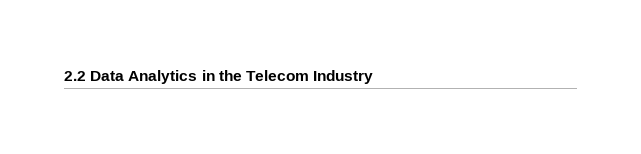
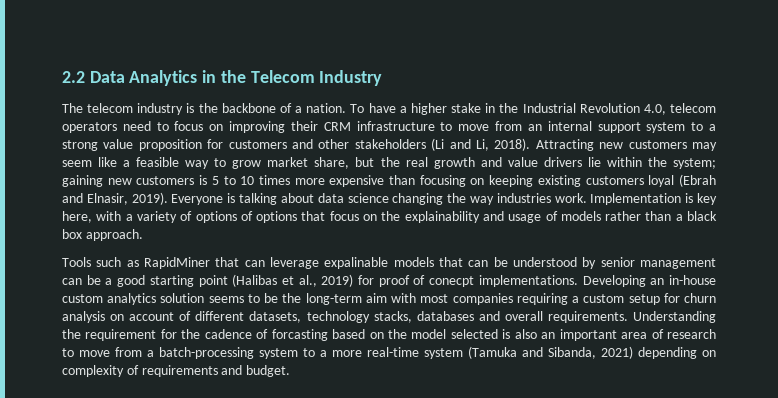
(374, 77) none -> [62,103,716,115] [62,121,717,133] [62,138,717,151] [62,157,716,169] [62,174,717,187] [62,192,717,205] [62,211,717,223] [62,229,143,241] [62,257,716,269] [62,274,716,287] [62,293,717,305] [62,311,716,323] [62,329,717,341] [62,346,716,359] [62,365,291,377] // The telecom industry is the backbone of a nation. To have a higher stake in the Industrial Revolution 4.0, telecom operators need to focus on improving their CRM infrastructure to move from an internal support system to a strong value proposition for customers and other stakeholders (Li and Li, 2018). Attracting new customers may seem like a feasible way to grow market share, but the real growth and value drivers lie within the system; gaining new customers is 5 to 10 times more expensive than focusing on keeping existing customers loyal (Ebrah and Elnasir, 2019). Everyone is talking about data science changing the way industries work. Implementation is key here, with a variety of options of options that focus on the explainability and usage of models rather than a black box approach. // Tools such as RapidMiner that can leverage expalinable models that can be understood by senior management can be a good starting point (Halibas et al., 2019) for proof of conecpt implementations. Developing an in-house custom analytics solution seems to be the long-term aim with most companies requiring a custom setup for churn analysis on account of different datasets, technology stacks, databases and overall requirements. Understanding the requirement for the cadence of forcasting based on the model selected is also an important area of research to move from a batch-processing system to a more real-time system (Tamuka and Sibanda, 2021) depending on complexity of requirements and budget.

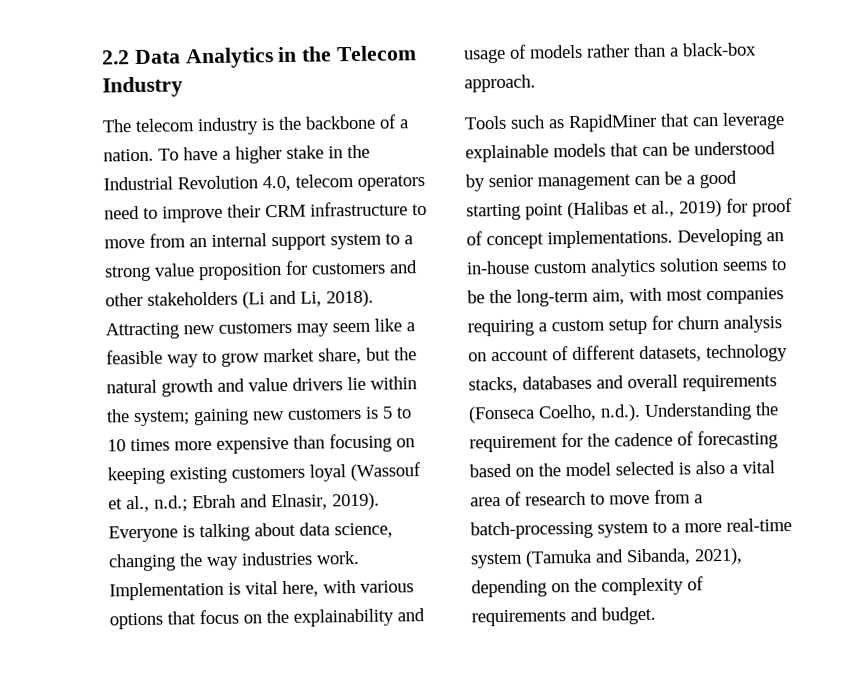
[174,121,286,133] focus on improving -> [162,205,223,223] improve
[405,157,428,167] real -> [106,379,157,394] natural
[679,174,717,187] (Ebrah -> [350,462,421,482] [108,494,236,513] (Wassouf et al., n.d.; Ebrah
[347,193,389,203] science -> [334,522,393,539] science,
[697,193,717,205] key -> [245,581,278,595] vital
[125,211,253,223] a variety of options of -> [360,580,414,593] various
[687,211,717,221] [62,229,82,239] black box -> [682,42,757,57] black-box
[324,257,389,269] expalinable -> [465,144,549,163] explainable
[429,276,475,287] conecpt -> [486,233,544,250] concept
[365,293,387,303] aim -> [592,289,625,305] aim,
[547,311,628,323] requirements. -> [682,374,777,392] [468,404,641,424] requirements (Fonseca Coelho, n.d.).
[271,329,328,341] forcasting -> [697,430,778,450] forecasting
[541,329,617,341] an important -> [729,460,775,474] a vital
[601,346,633,359] 2021) -> [694,547,743,566] 2021),
(716, 353) none -> [574,578,597,592] the

